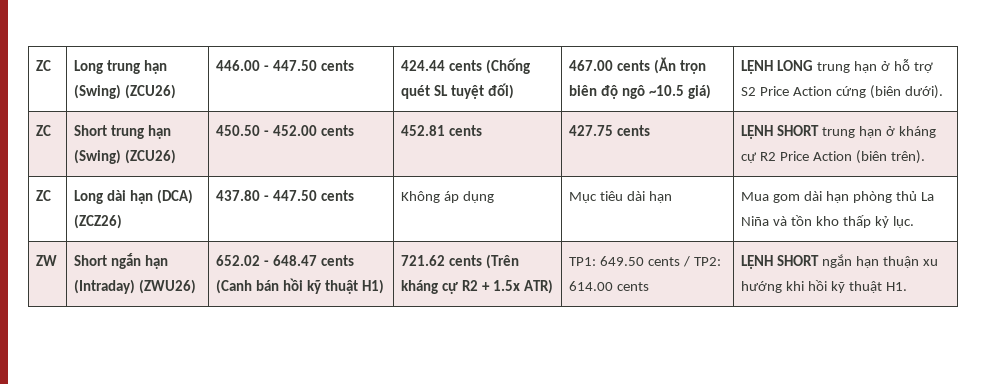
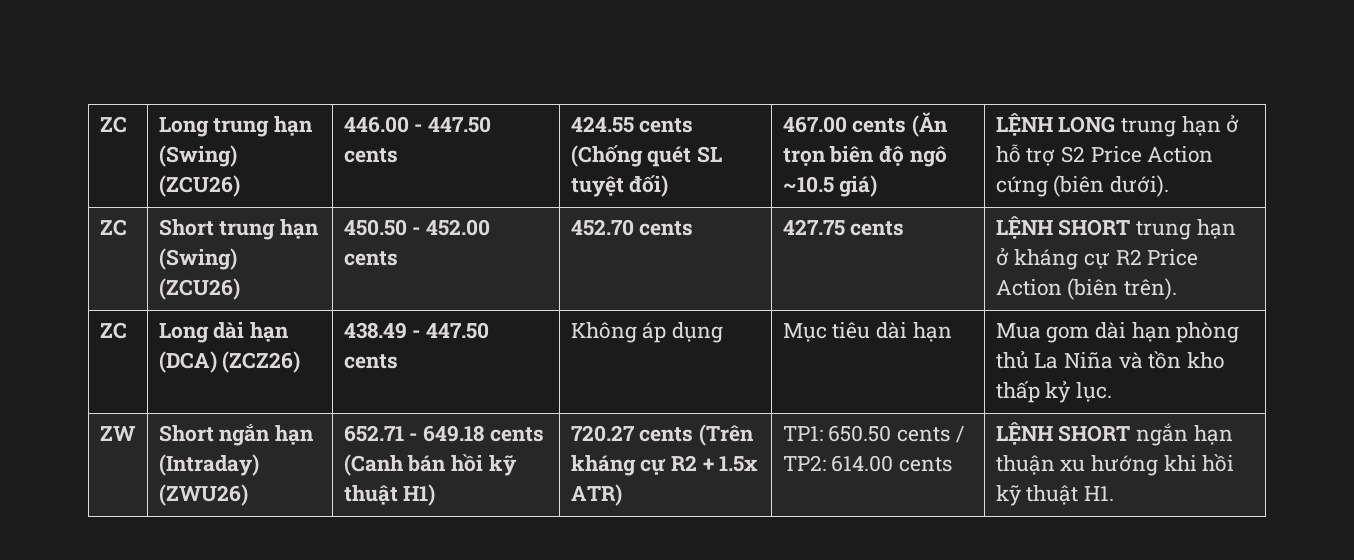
[401,60,446,71] 424.44 -> [570,116,634,133] 424.55
[401,125,446,136] 452.81 -> [570,219,634,236] 452.70
[216,190,261,201] 437.80 -> [343,322,407,339] 438.49
[216,255,318,266] 652.02 - 648.47 -> [343,425,485,442] 652.71 - 649.18
[401,255,446,266] 721.62 -> [570,425,635,442] 720.27
[600,256,645,266] 649.50 -> [828,425,892,442] 650.50

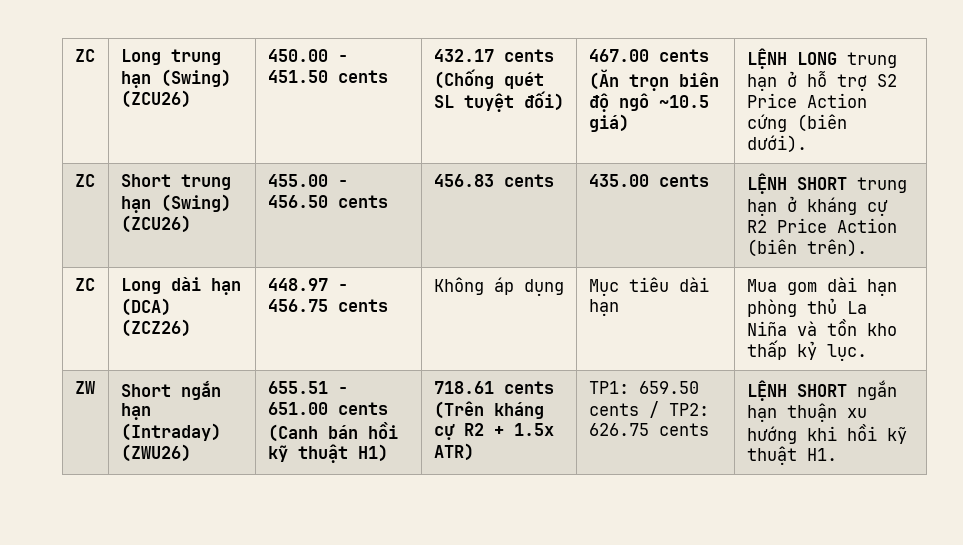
[343,116,492,133] [343,148,398,163] [570,116,634,133] 446.00 - 447.50 cents | 424.55 -> [267,49,348,62] [267,70,388,83] [433,49,494,62] 450.00 - 451.50 cents | 432.17
[343,219,491,236] [343,251,398,266] [570,219,694,236] [782,219,845,236] 450.50 - 452.00 cents | 452.70 cents | 427.75 -> [267,174,348,187] [267,195,388,208] [433,174,554,187] [588,174,649,187] 455.00 - 456.50 cents | 456.83 cents | 435.00
[343,322,490,339] 438.49 - 447.50 -> [267,278,348,291] [267,299,328,312] 448.97 - 456.75
[343,425,485,442] 652.71 - 649.18 -> [267,381,348,394] [267,402,328,415] 655.51 - 651.00
[570,425,635,442] 720.27 -> [433,381,494,394] 718.61
[828,425,892,442] 650.50 -> [638,381,699,394] 659.50
[831,455,894,472] 614.00 -> [588,423,649,436] 626.75

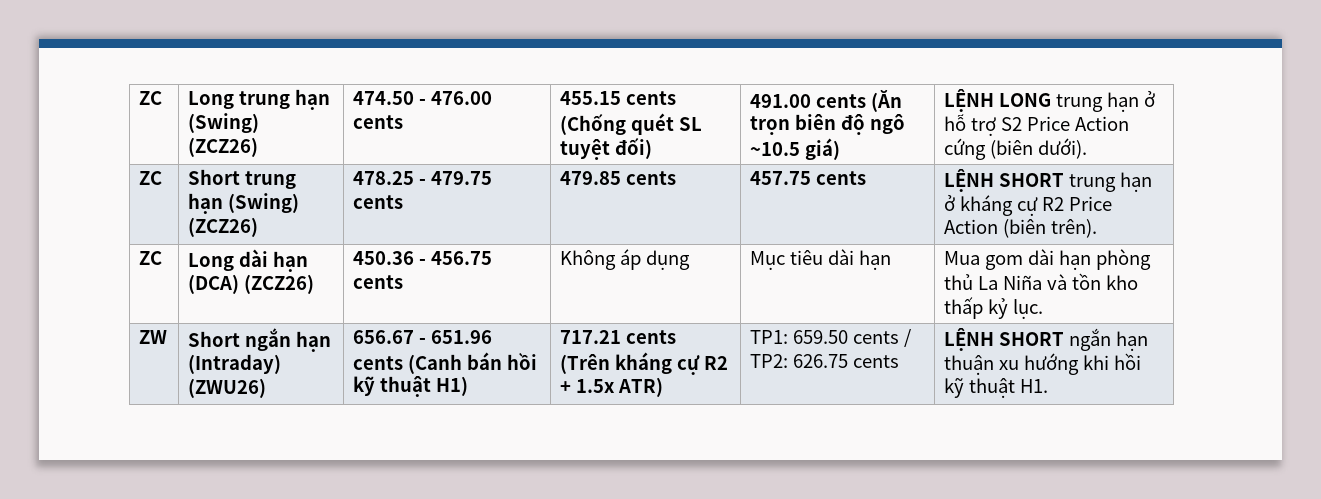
[120,90,191,108] [267,49,348,62] [267,70,388,83] [433,49,494,62] (ZCU26) | 450.00 - 451.50 cents | 432.17 -> [188,137,259,157] [353,91,493,105] [353,115,404,129] [560,91,622,105] (ZCZ26) | 474.50 - 476.00 cents | 455.15
[588,49,649,62] 467.00 -> [750,94,812,108] 491.00
[120,215,191,233] [267,174,348,187] [267,195,388,208] [433,174,554,187] [588,174,649,187] (ZCU26) | 455.00 - 456.50 cents | 456.83 cents | 435.00 -> [188,217,259,237] [353,171,493,185] [353,195,404,209] [560,171,677,185] [750,171,812,185] (ZCZ26) | 478.25 - 479.75 cents | 479.85 cents | 457.75
[267,278,328,291] 448.97 -> [353,251,415,265] 450.36
[267,381,348,394] [267,402,328,415] 655.51 - 651.00 -> [353,330,493,344] 656.67 - 651.96
[433,381,494,394] 718.61 -> [560,330,622,344] 717.21

